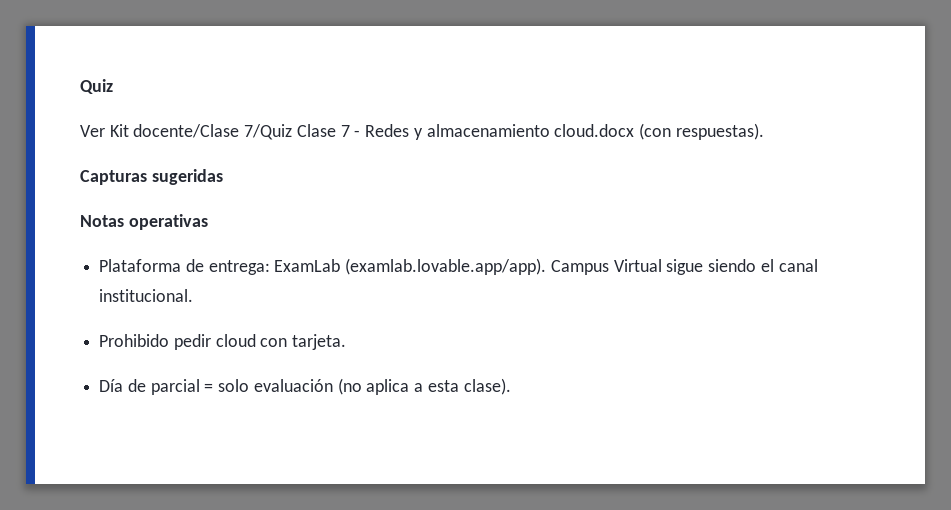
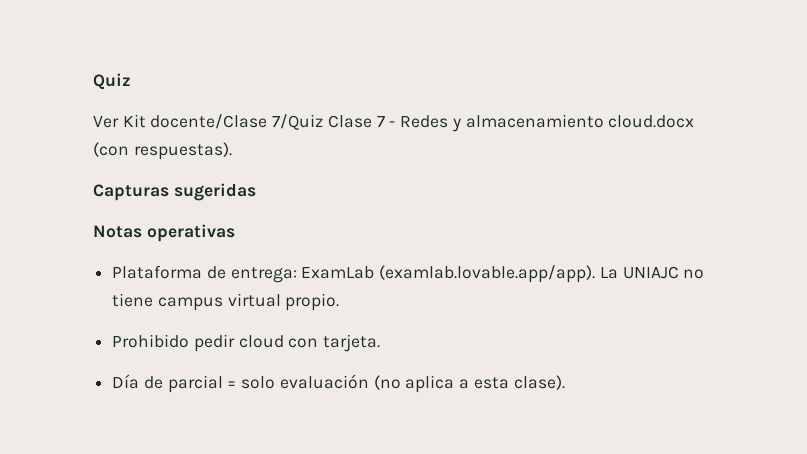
[550,259,818,275] [99,289,194,302] Campus Virtual sigue siendo el canal institucional. -> [599,266,705,279] [112,293,340,311] La UNIAJC no tiene campus virtual propio.

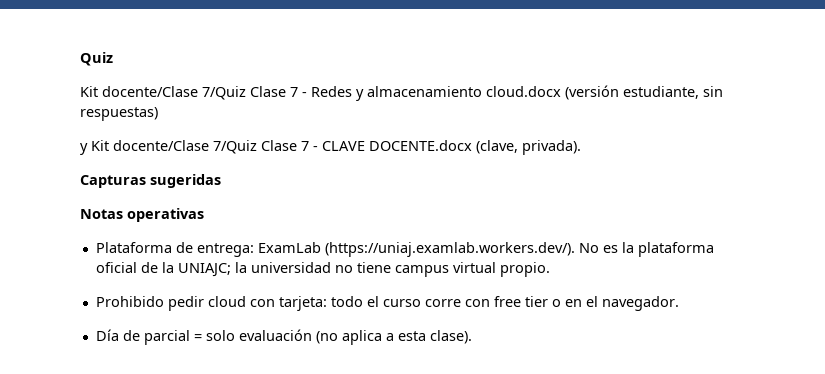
[93,116,119,128] Ver -> (113, 59) none
[93,142,232,160] (con respuestas). -> [565,85,723,100] [80,107,158,121] [80,140,581,155] (versión estudiante, sin respuestas) // y Kit docente/Clase 7/Quiz Clase 7 - CLAVE DOCENTE.docx (clave, privada).
[379,265,679,283] (examlab.lovable.app/app). La UNIAJC -> [324,242,714,257] [95,262,331,277] (https://uniaj.examlab.workers.dev/). No es la plataforma oficial de la UNIAJC; la universidad
[323,334,381,352] tarjeta. -> [278,296,679,311] tarjeta: todo el curso corre con free tier o en el navegador.

